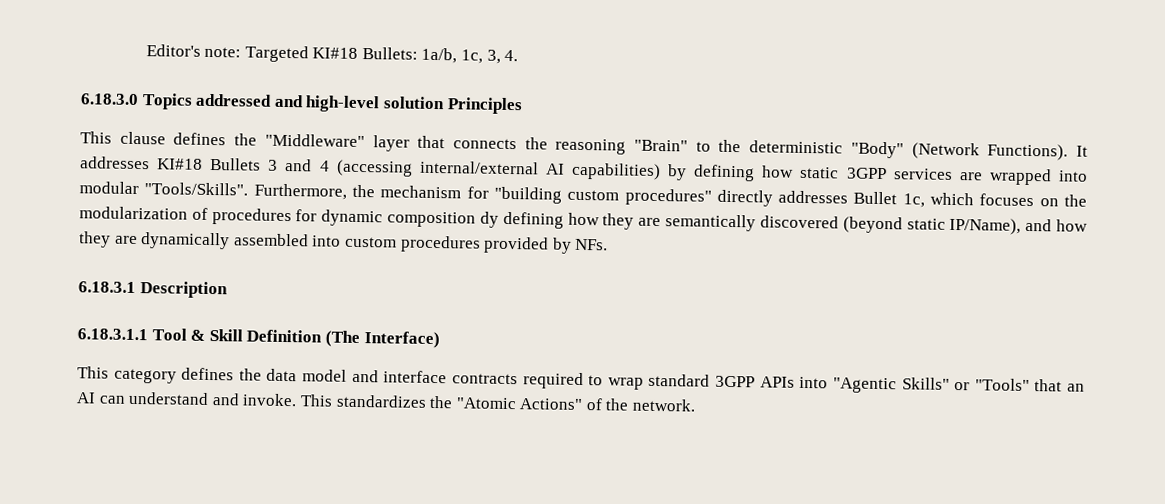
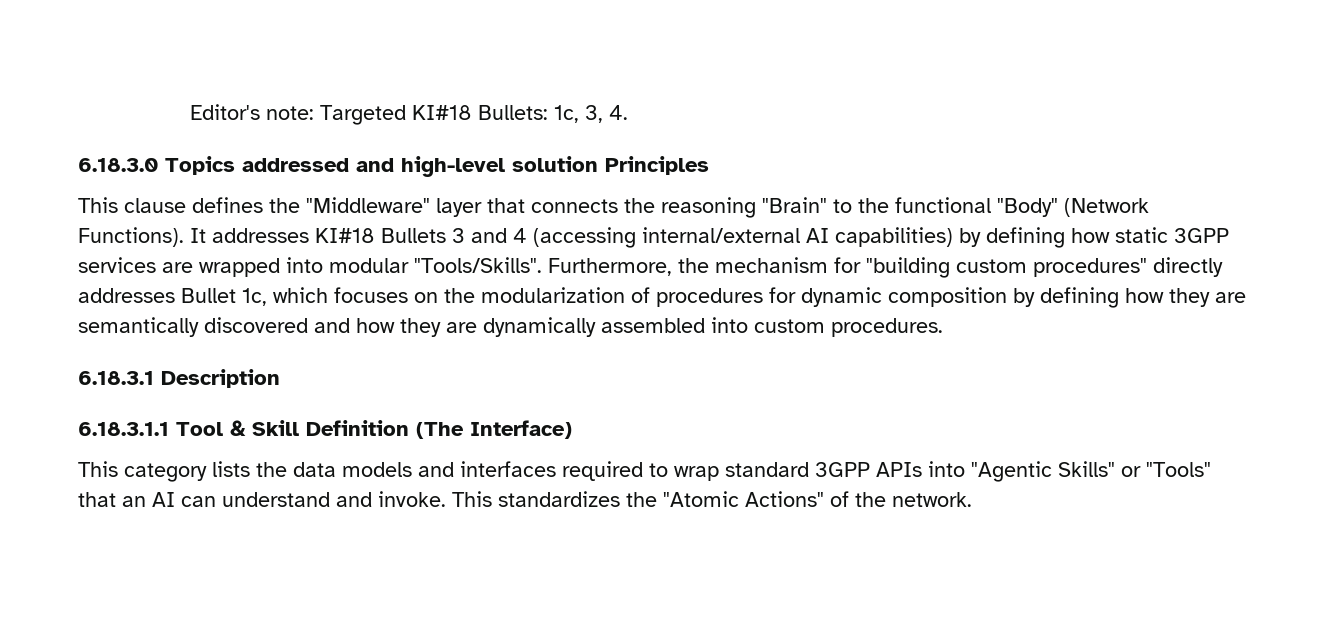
[421,47,458,64] 1a/b, -> (549, 112) none
[749,140,844,154] deterministic -> [895,197,991,213] functional
[479,211,499,228] dy -> [1013,288,1035,307] by
[842,216,1022,235] (beyond static IP/Name), -> (308, 325) none
[399,235,609,254] procedures provided by NFs. -> [831,318,943,337] procedures.
[181,367,235,381] defines -> [212,461,250,477] lists
[302,369,518,385] model and interface contracts -> [342,461,556,477] models and interfaces

